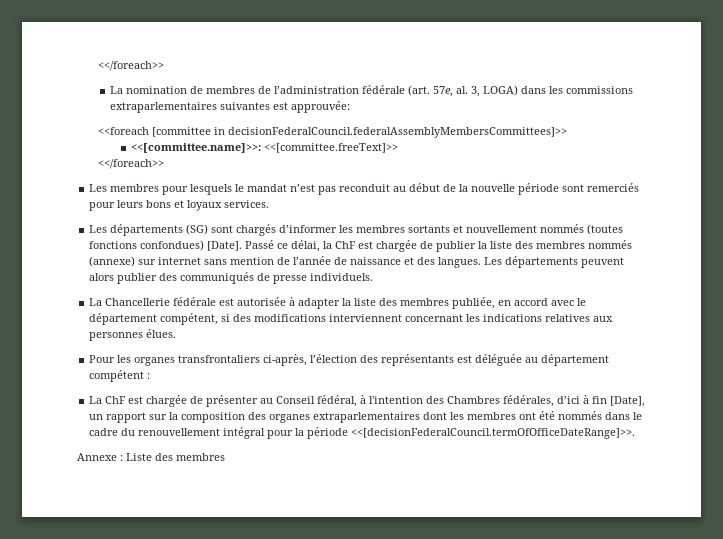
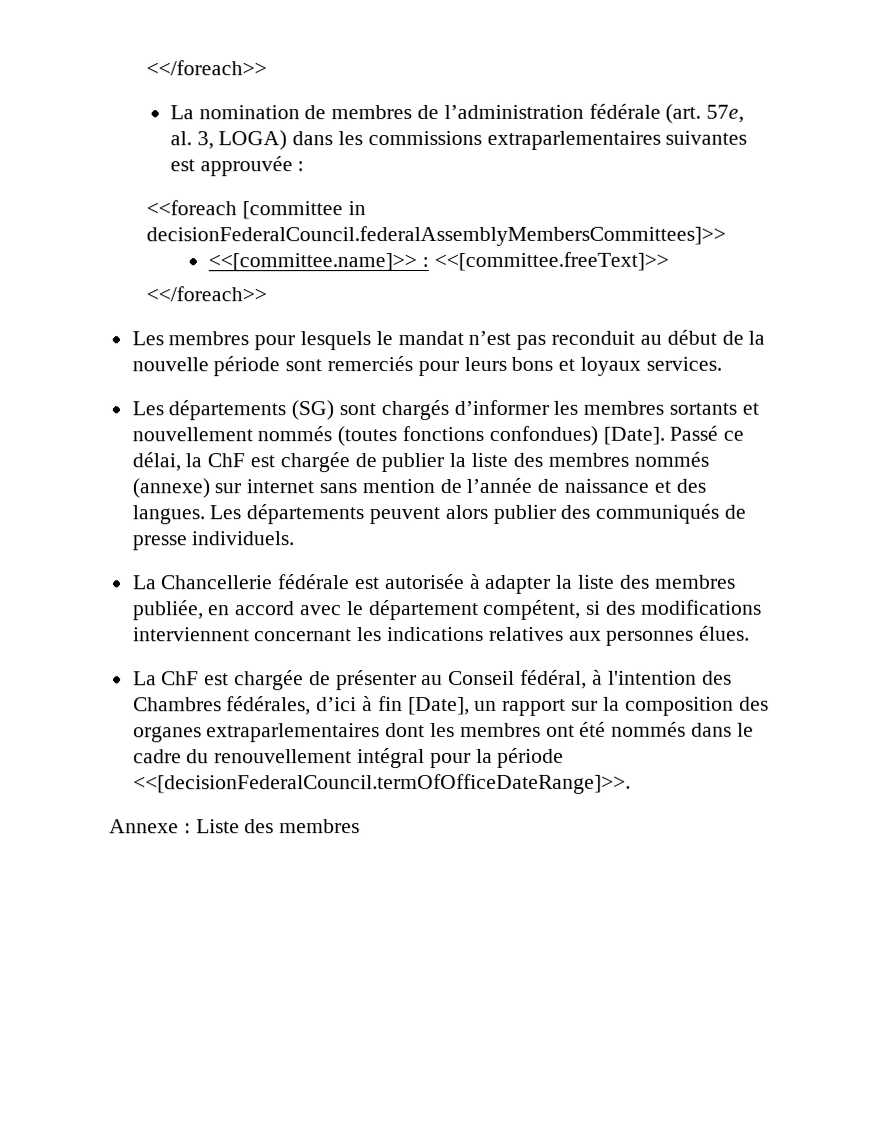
[290,101,350,113] approuvée: -> [199,156,305,177] approuvée :
[130,143,261,153] <<[committee.name]>>: -> [208,253,429,272] <<[committee.name]>> :
[89,354,610,366] [89,370,151,382] // Pour les organes transfrontaliers ci-après, l’élection des représentants est déléguée au département compétent : -> (751, 633) none

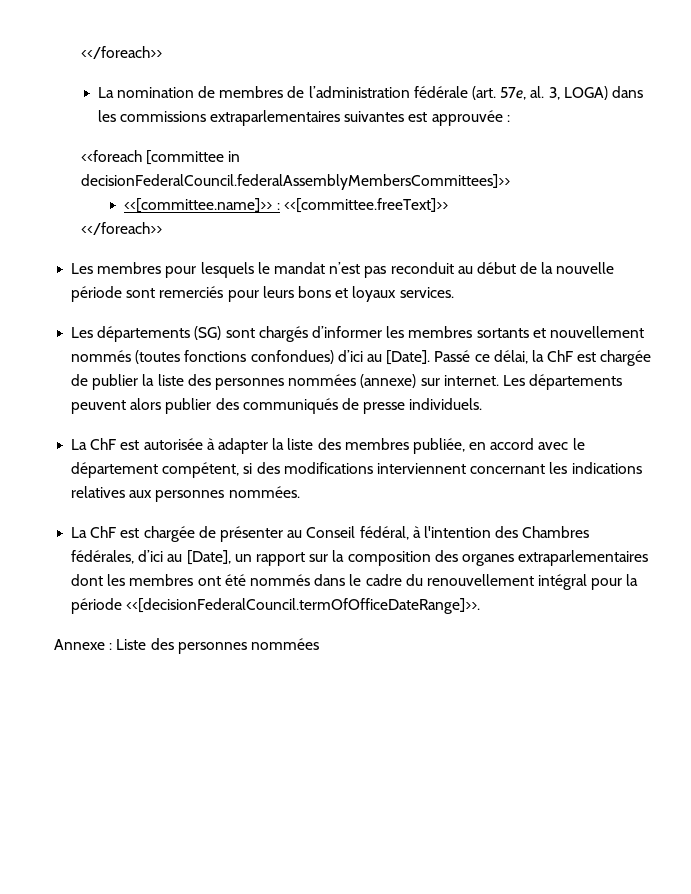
(598, 435) none -> [337,350,382,362] d’ici au
[547,451,709,467] [131,477,706,499] [131,505,205,525] membres nommés (annexe) sur internet sans mention de l’année de naissance et des langues. -> [214,374,499,390] personnes nommées (annexe) sur internet.
[161,574,351,590] Chancellerie fédérale -> [90,438,117,450] ChF
[699,625,751,641] élues. -> [228,486,300,498] nommées.
[362,696,403,712] à fin -> [167,554,183,562] au
[279,819,361,834] membres -> [177,638,319,654] personnes nommées

